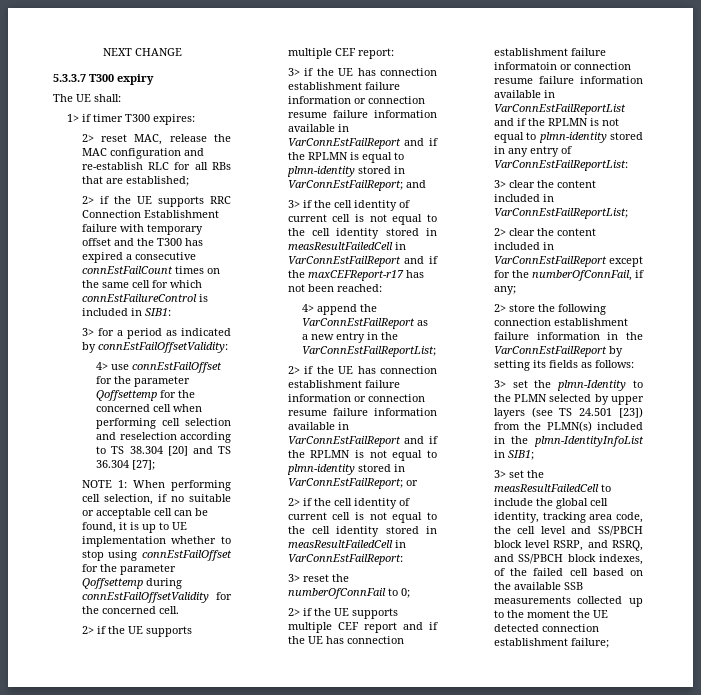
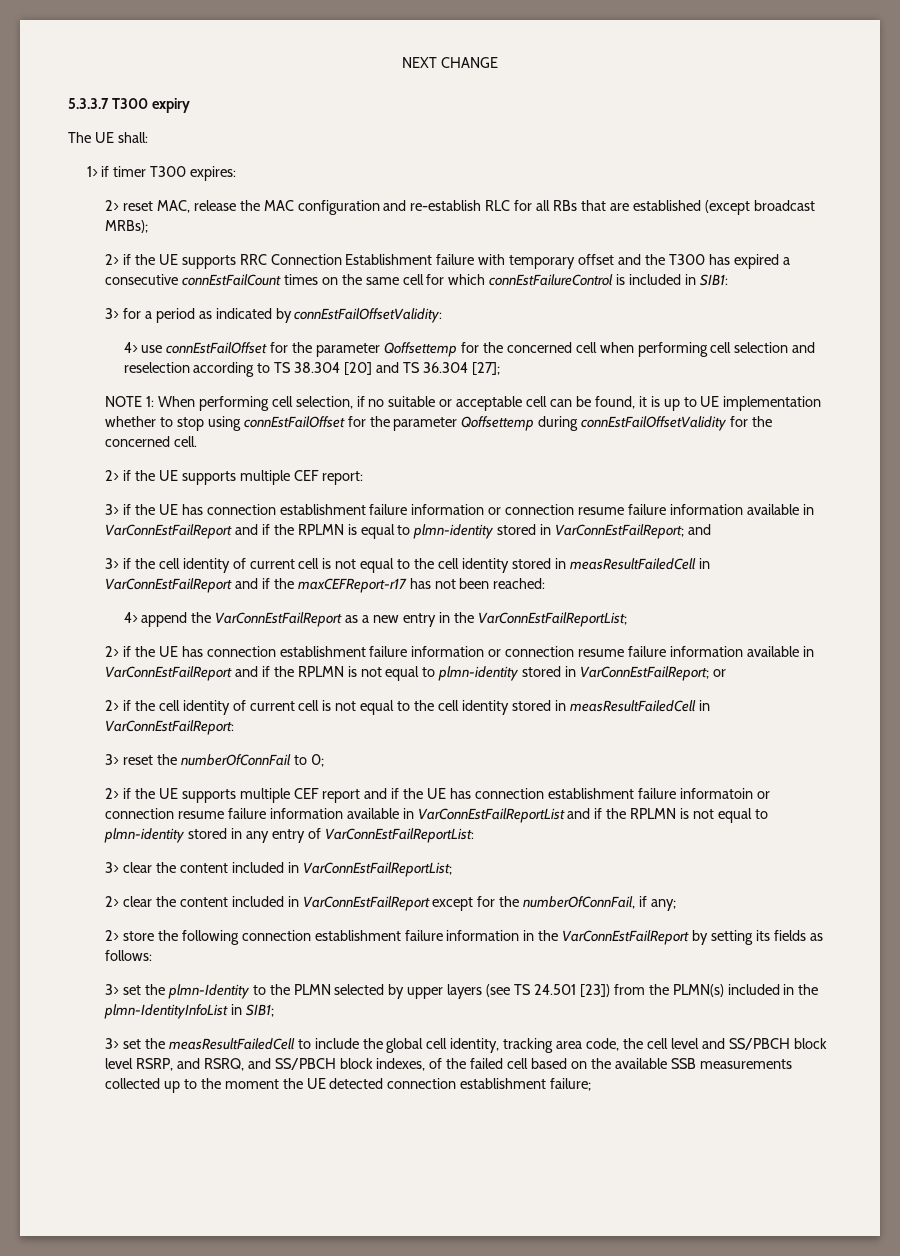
[125,176,189,186] established; -> [632,200,815,215] [105,220,149,233] established (except broadcast MRBs);

